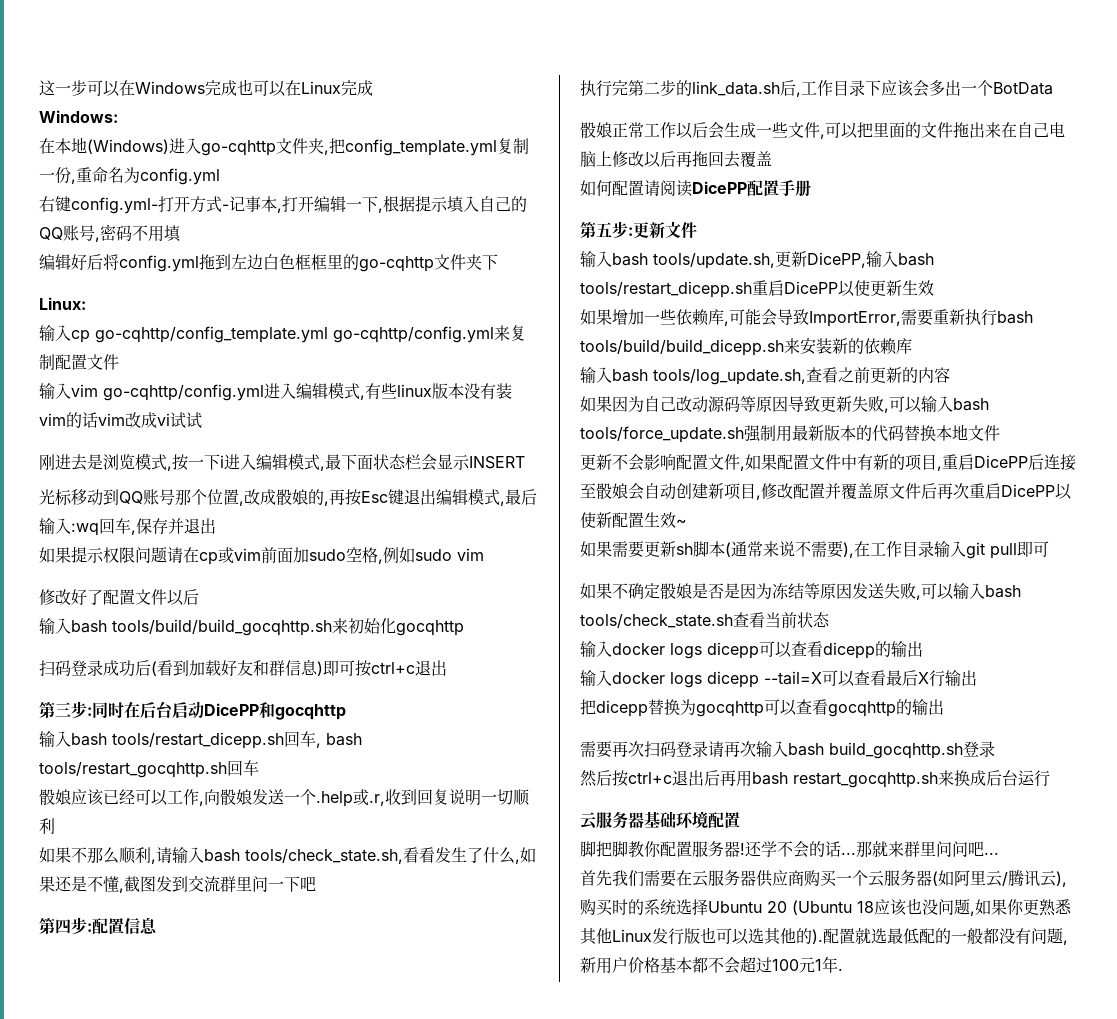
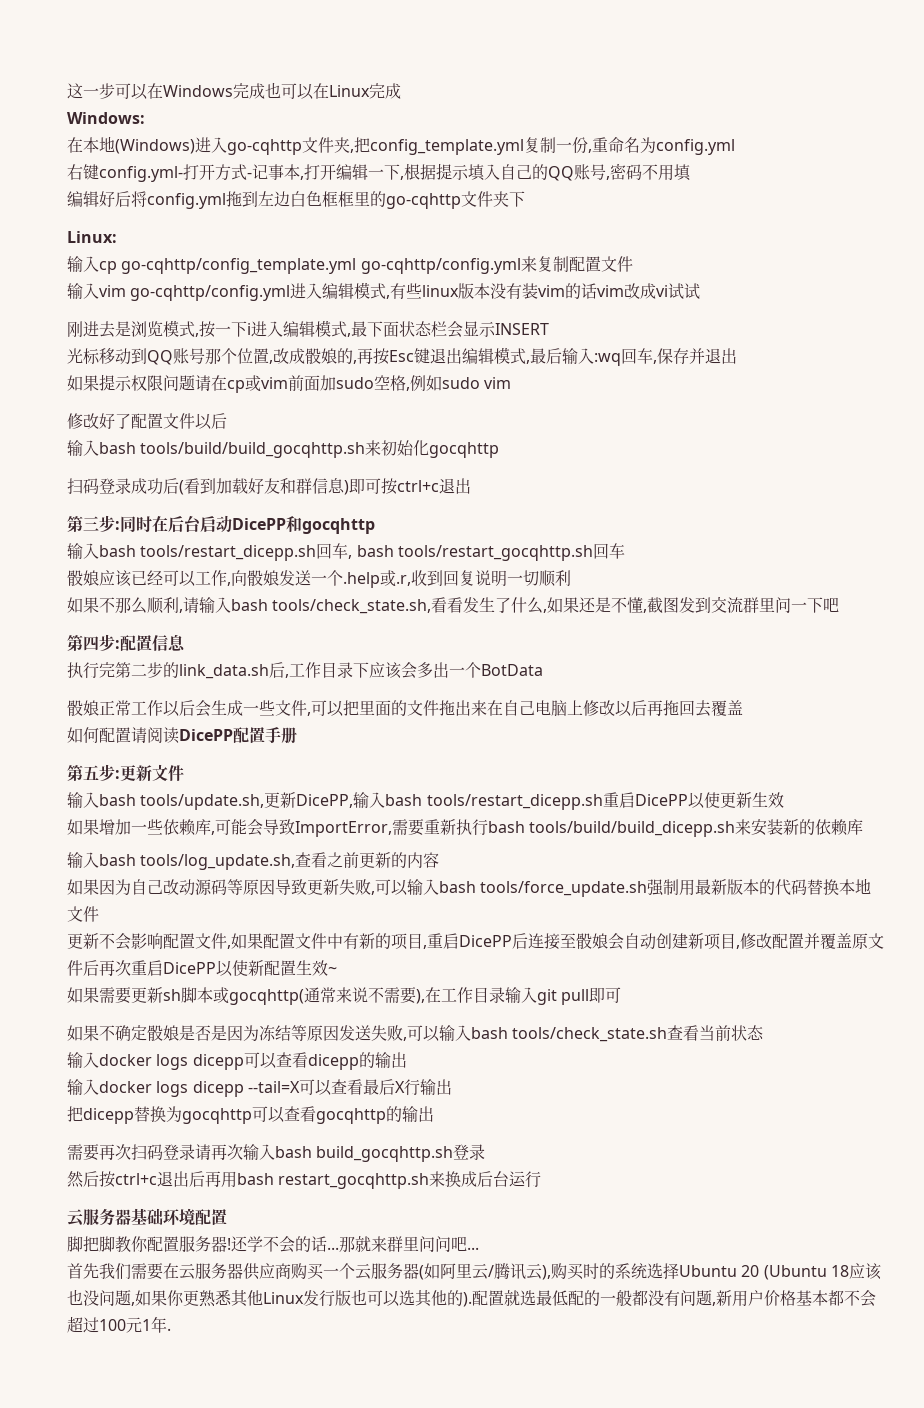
[725,542,731,557] ( -> [213,987,304,1005] 或gocqhttp(

